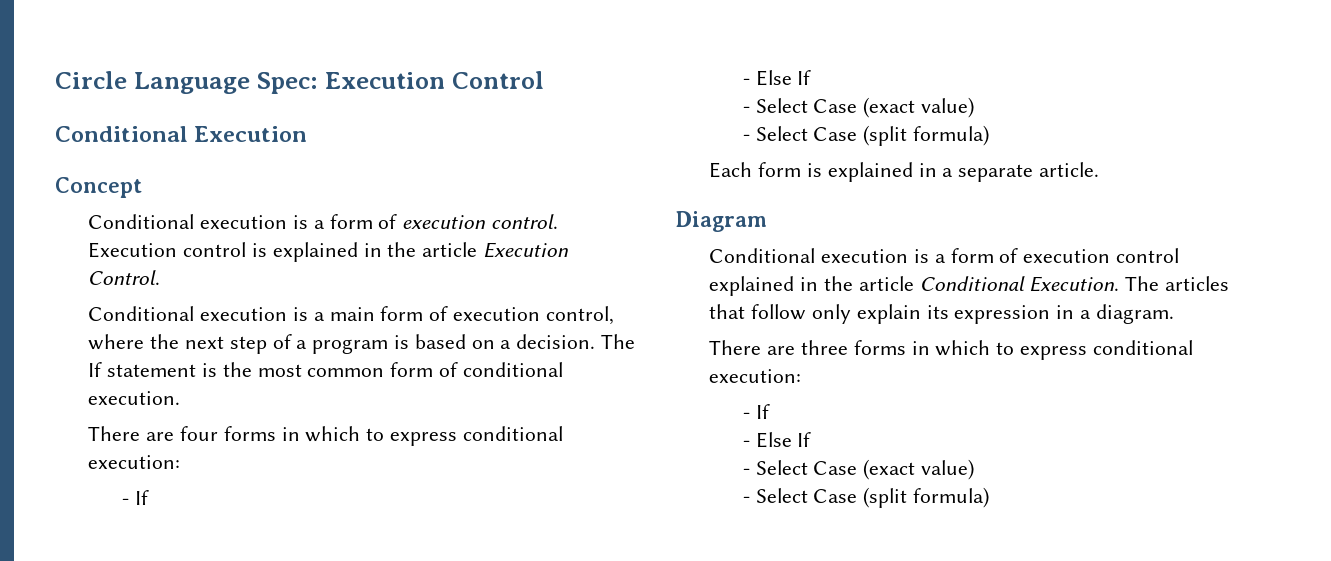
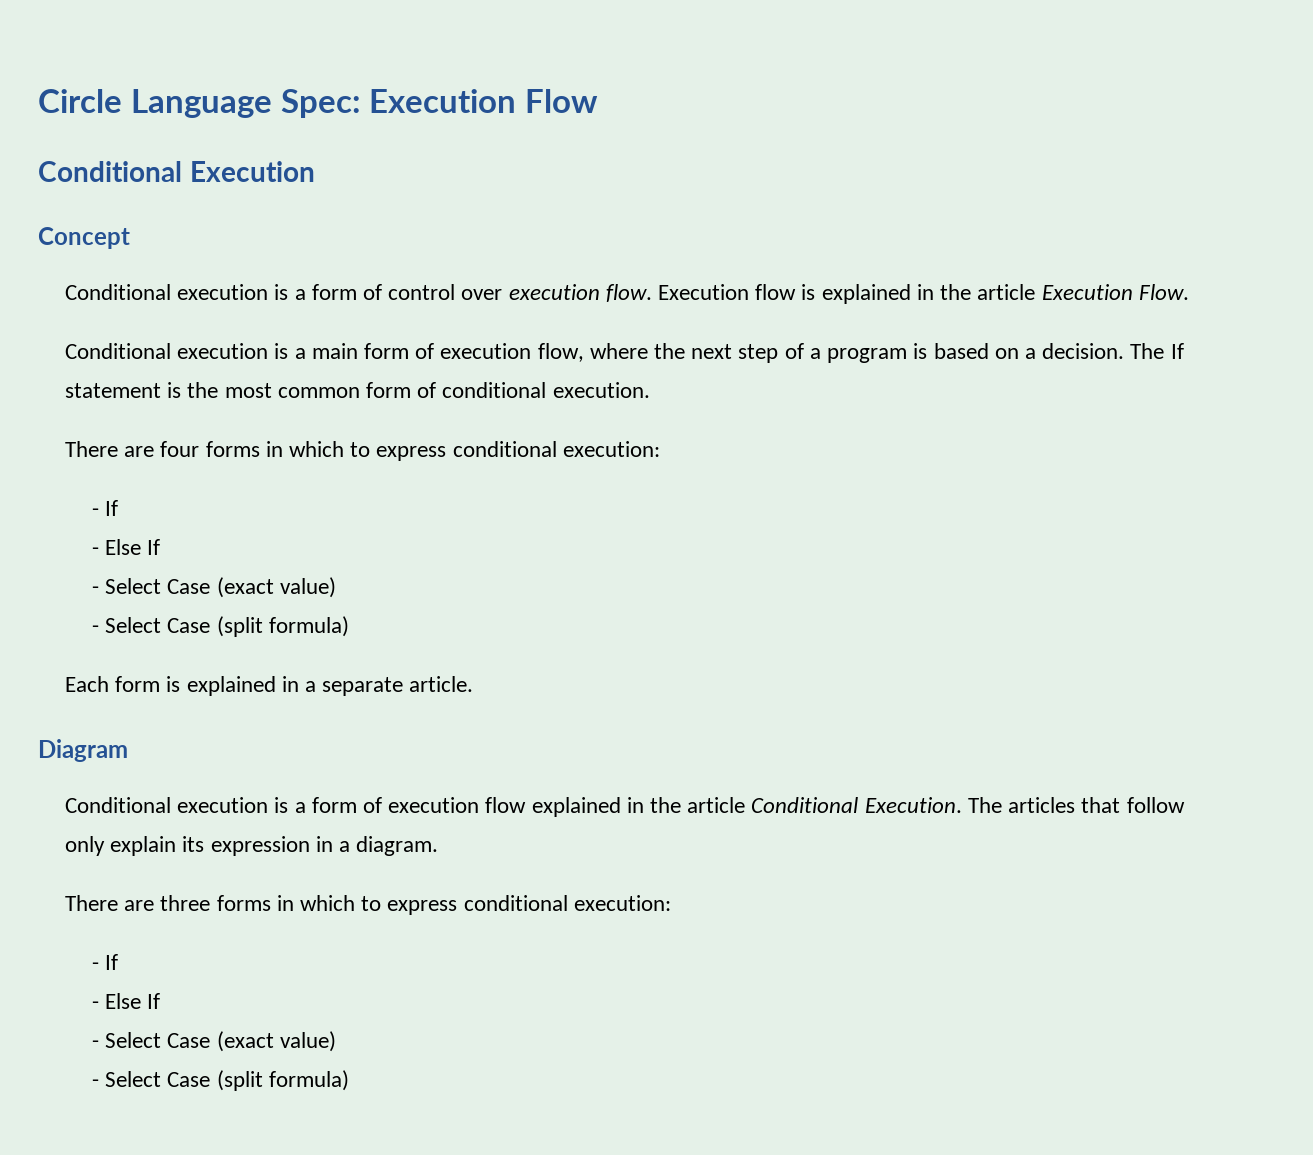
[451,71,544,89] Control -> [525,89,599,113] Flow
[402,214,559,229] [88,242,247,258] execution control. Execution control -> [388,284,797,302] control over execution flow. Execution flow
[88,270,161,285] Control. -> [1138,284,1189,300] Flow.
[545,306,614,325] control, -> [537,343,584,362] flow,
[1116,248,1180,263] control -> [485,797,527,813] flow

